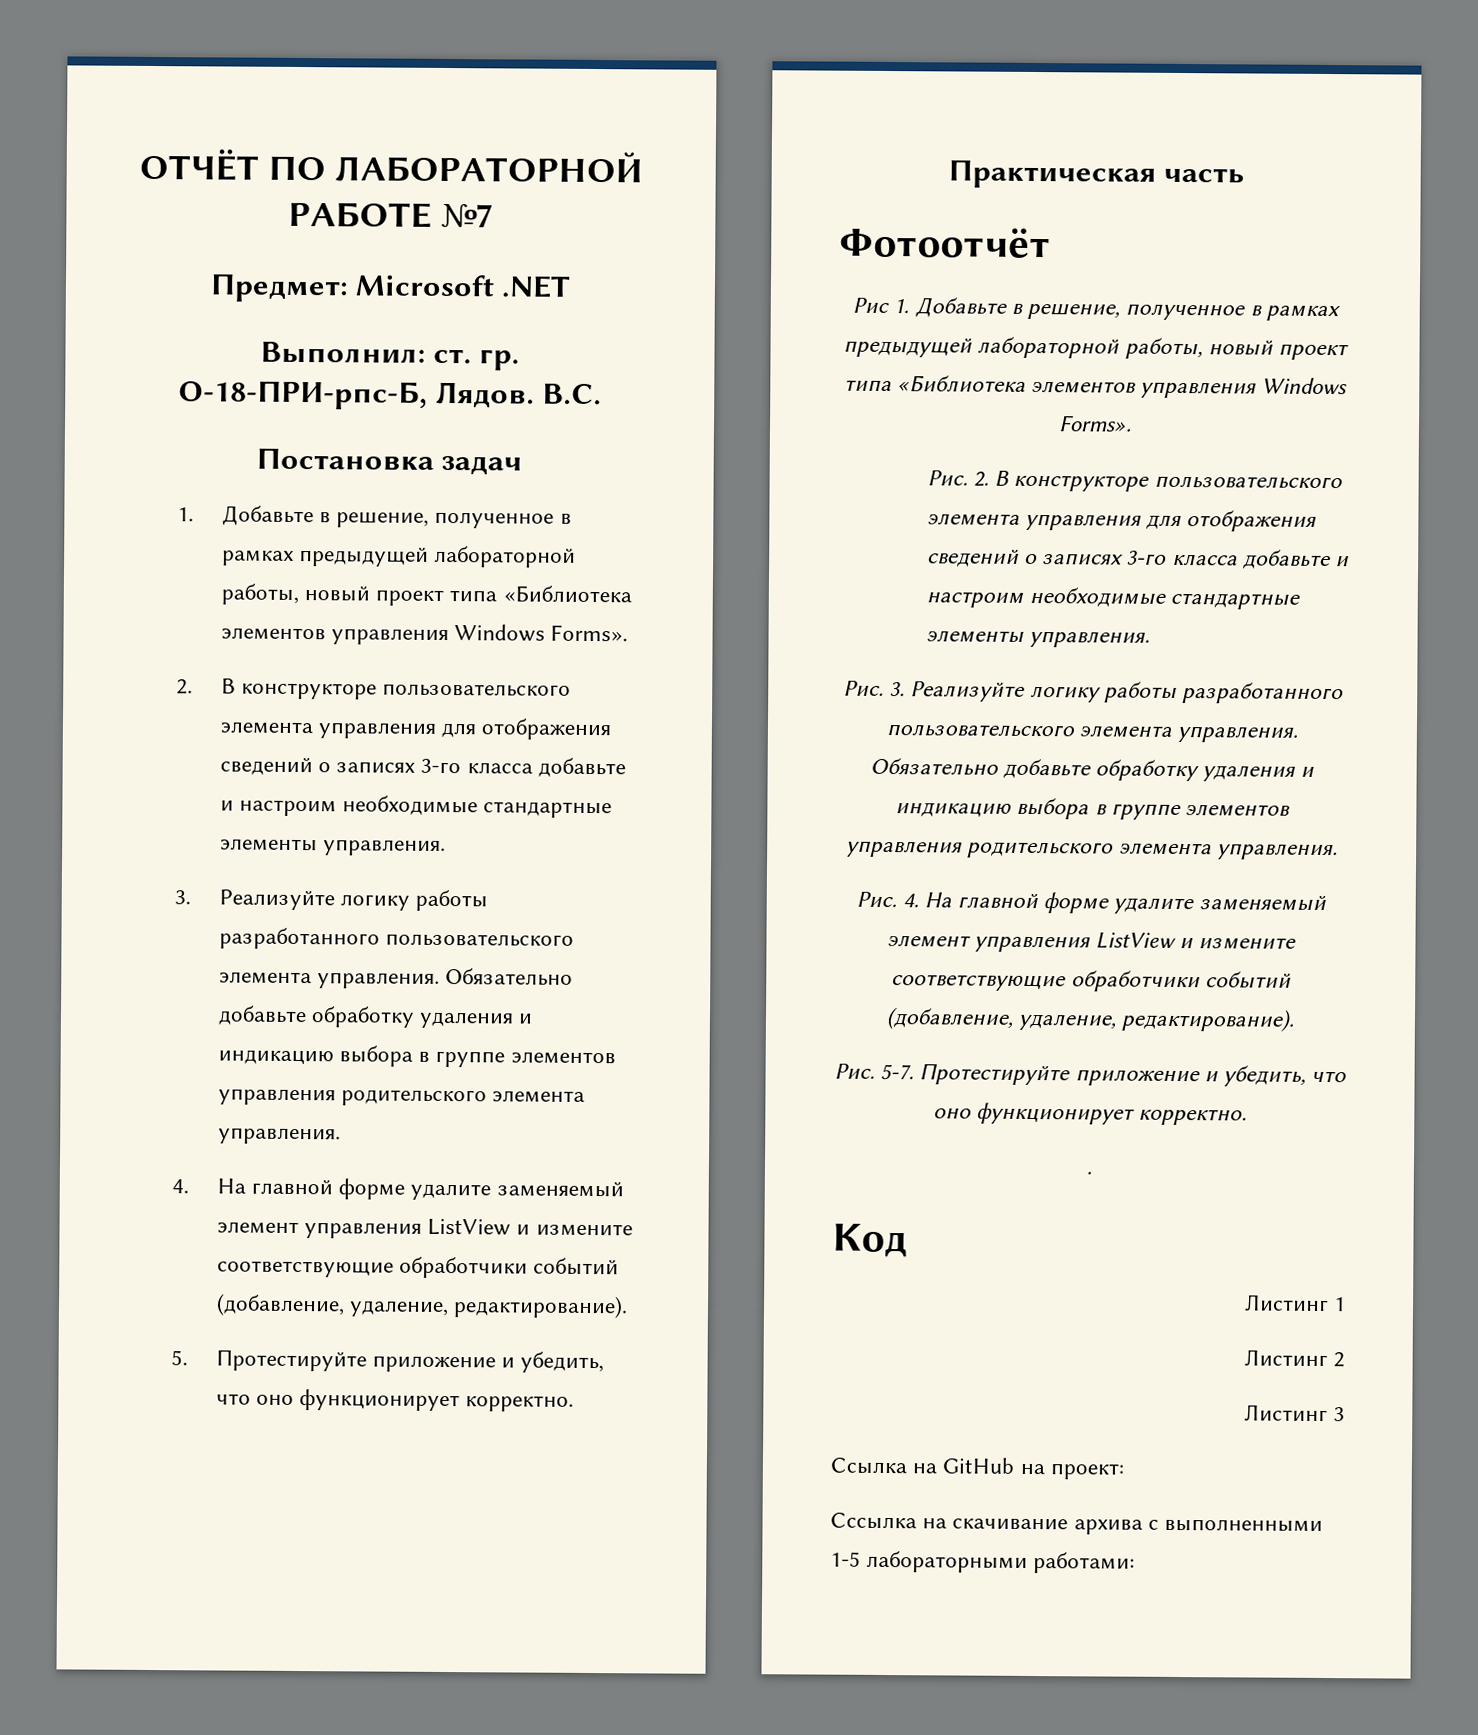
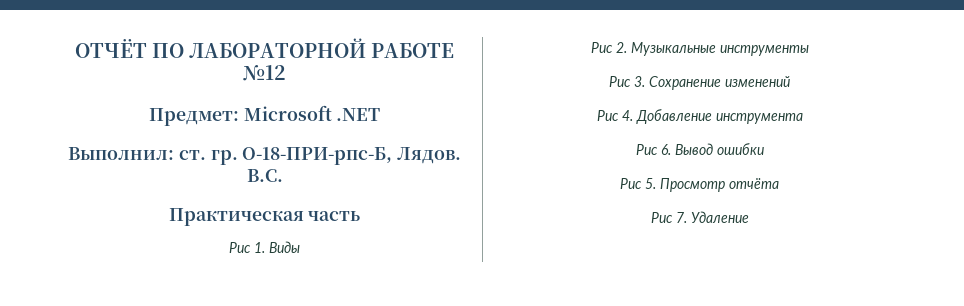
[440,203,494,228] №7 -> [243,65,286,81] №12
[255,447,523,475] [176,505,572,529] [221,545,577,568] [220,583,632,606] [220,624,629,646] [175,678,572,700] [219,718,613,741] [219,756,626,778] [219,795,613,819] [219,838,446,856] [173,889,489,912] [218,927,574,950] [218,968,574,989] [217,1005,534,1029] [217,1045,616,1068] [217,1088,586,1107] [217,1127,341,1145] [171,1178,624,1201] [216,1218,633,1239] [216,1256,620,1279] [215,1293,629,1319] [170,1349,605,1374] [215,1389,575,1412] [947,159,1245,189] [839,226,1051,259] [852,297,1341,322] [843,336,1349,361] [843,375,1349,399] [1057,415,1132,432] [926,470,1343,492] [926,510,1318,532] [926,548,1350,570] [925,586,1302,610] [925,630,1150,648] [842,680,1345,705] [885,723,1299,743] [869,757,1316,782] [895,797,1290,821] [846,840,1338,861] [856,891,1327,915] [886,932,1298,953] [891,970,1292,993] [885,1007,1296,1032] [833,1063,1348,1087] [932,1102,1248,1126] [1086,1171,1092,1175] [832,1223,908,1258] [1243,1294,1346,1312] [1243,1349,1345,1368] [1243,1404,1345,1422] [830,1457,1124,1480] [830,1512,1324,1535] [830,1550,1136,1574] Постановка задач // 1. Добавьте в решение, полученное в рамках предыдущей лабораторной работы, новый проект типа «Библиотека элементов управления Windows Forms». // 2. В конструкторе пользовательского элемента управления для отображения сведений о записях 3-го класса добавьте и настроим необходимые стандартные элементы управления. // 3. Реализуйте логику работы разработанного пользовательского элемента управления. Обязательно добавьте обработку удаления и индикацию выбора в группе элементов управления родительского элемента управления. // 4. На главной форме удалите заменяемый элемент управления ListView и измените соответствующие обработчики событий (добавление, удаление, редактирование). // 5. Протестируйте приложение и убедить, что оно функционирует корректно. // Практическая часть // Фотоотчёт // Рис 1. Добавьте в решение, полученное в рамках предыдущей лабораторной работы, новый проект типа «Библиотека элементов управления Windows Forms». // Рис. 2. В конструкторе пользовательского элемента управления для отображения сведений о записях 3-го класса добавьте и настроим необходимые стандартные элементы управления. // Рис. 3. Реализуйте логику работы разработанного пользовательского элемента управления. Обязательно добавьте обработку удаления и индикацию выбора в группе элементов управления родительского элемента управления. // Рис. 4. На главной форме удалите заменяемый элемент управления ListView и измените соответствующие обработчики событий (добавление, удаление, редактирование). // Рис. 5-7. Протестируйте приложение и убедить, что оно функционирует корректно. // . // Код // Листинг 1 // Листинг 2 // Листинг 3 // Ссылка на GitHub на проект: // Cссылка на скачивание архива с выполненными 1-5 лабораторными работами: -> [168,208,361,226] [229,241,300,253] [590,42,809,56] [609,76,790,90] [596,109,803,124] [635,143,764,155] [620,178,779,192] [650,211,749,223] Практическая часть // Рис 1. Виды // Рис 2. Музыкальные инструменты // Рис 3. Сохранение изменений // Рис 4. Добавление инструмента // Рис 6. Вывод ошибки // Рис 5. Просмотр отчёта // Рис 7. Удаление

